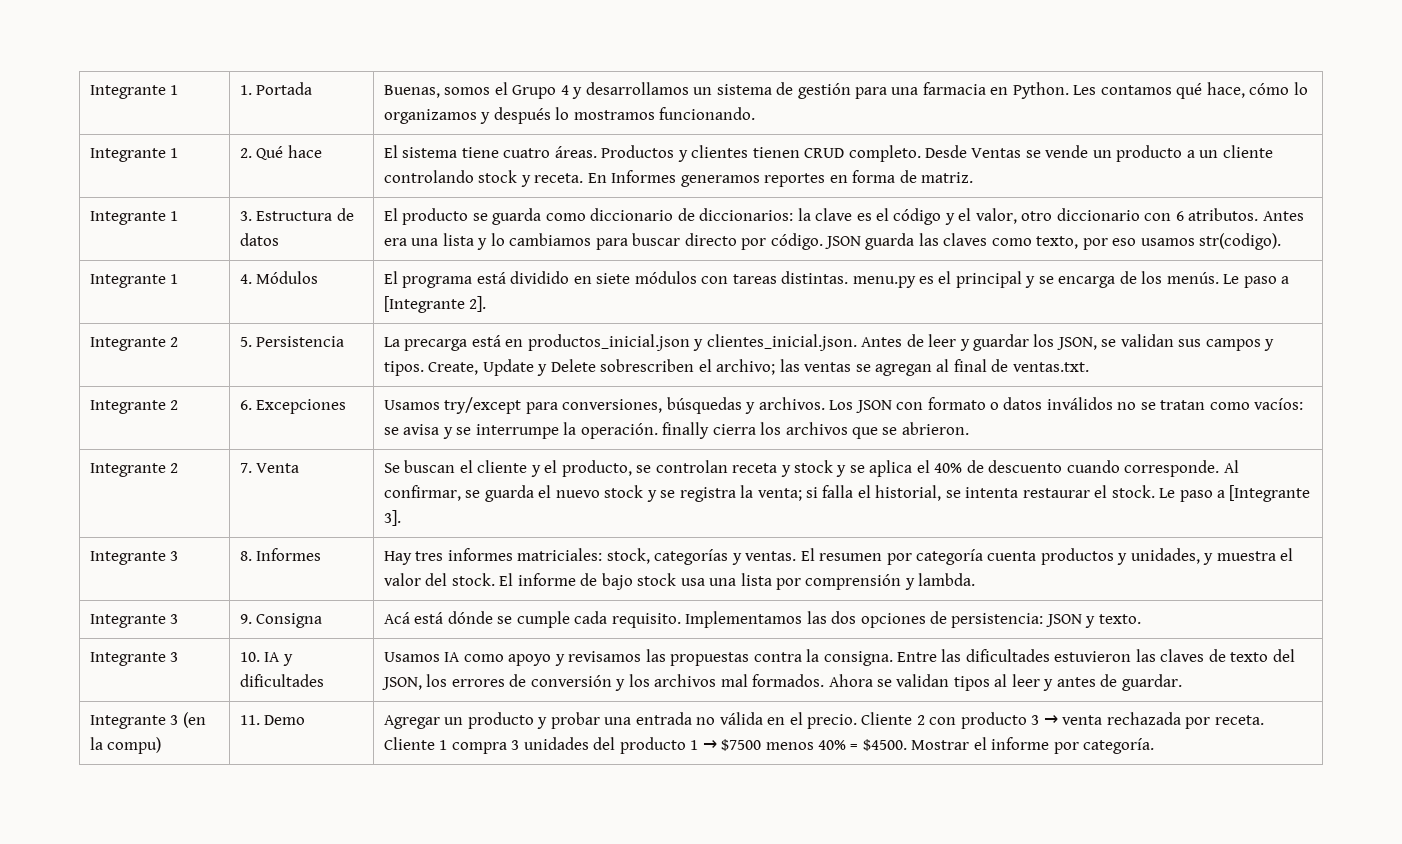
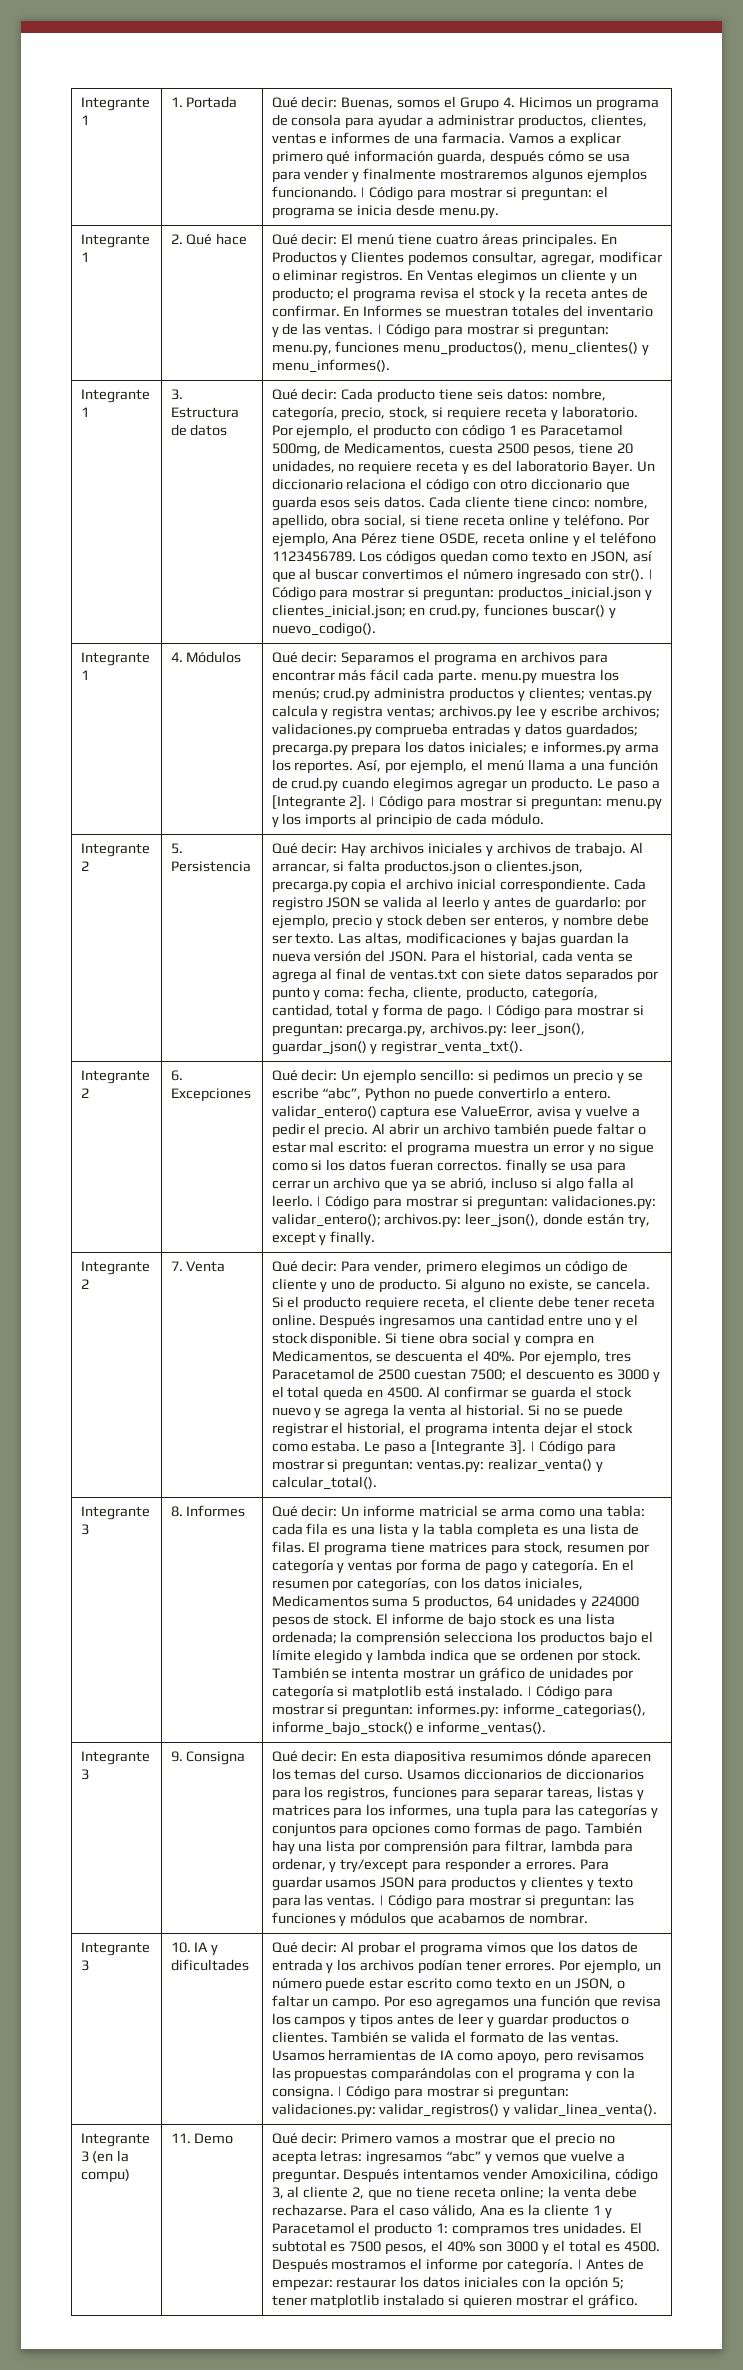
(313, 88) none -> [271,96,338,108] Qué decir:
[560,82,1308,99] [384,107,756,124] 4 y desarrollamos un sistema de gestión para una farmacia en Python. Les contamos qué hace, cómo lo organizamos y después lo mostramos funcionando. -> [503,97,659,111] [271,114,647,129] [271,132,621,147] [271,150,630,165] [271,168,648,183] [271,186,608,201] [271,204,500,219] 4. Hicimos un programa de consola para ayudar a administrar productos, clientes, ventas e informes de una farmacia. Vamos a explicar primero qué información guarda, después cómo se usa para vender y finalmente mostraremos algunos ejemplos funcionando. | Código para mostrar si preguntan: el programa se inicia desde menu.py.
[384,145,1273,162] [384,170,974,187] El sistema tiene cuatro áreas. Productos y clientes tienen CRUD completo. Desde Ventas se vende un producto a un cliente controlando stock y receta. En Informes generamos reportes en forma de matriz. -> [271,233,617,248] [271,251,663,266] [271,269,637,284] [271,287,648,302] [271,305,653,317] [271,323,609,338] [271,341,650,356] [271,359,390,373] Qué decir: El menú tiene cuatro áreas principales. En Productos y Clientes podemos consultar, agregar, modificar o eliminar registros. En Ventas elegimos un cliente y un producto; el programa revisa el stock y la receta antes de confirmar. En Informes se muestran totales del inventario y de las ventas. | Código para mostrar si preguntan: menu.py, funciones menu_productos(), menu_clientes() y menu_informes().
[384,208,1304,225] [384,233,1282,250] [90,274,179,288] [240,271,319,284] [384,271,1219,288] El producto se guarda como diccionario de diccionarios: la clave es el código y el valor, otro diccionario con 6 atributos. Antes era una lista y lo cambiamos para buscar directo por código. JSON guarda las claves como texto, por eso usamos str(codigo). // Integrante 1 | 4. Módulos | El programa está dividido en siete módulos con tareas distintas. menu.py es el principal y se encarga de los menús. -> [271,388,606,403] [271,406,638,421] [271,424,623,439] [271,442,633,457] [271,460,655,475] [271,478,630,493] [271,496,648,511] [271,514,649,529] [271,532,656,547] [271,550,653,565] [271,568,653,583] [271,586,653,601] [271,604,617,619] [271,622,376,637] [80,652,150,666] [80,670,89,680] [170,651,242,663] [271,651,608,666] [271,669,619,684] [271,687,653,702] [271,705,660,720] [271,723,639,738] [271,741,659,756] [271,759,658,774] [271,777,594,792] Qué decir: Cada producto tiene seis datos: nombre, categoría, precio, stock, si requiere receta y laboratorio. Por ejemplo, el producto con código 1 es Paracetamol 500mg, de Medicamentos, cuesta 2500 pesos, tiene 20 unidades, no requiere receta y es del laboratorio Bayer. Un diccionario relaciona el código con otro diccionario que guarda esos seis datos. Cada cliente tiene cinco: nombre, apellido, obra social, si tiene receta online y teléfono. Por ejemplo, Ana Pérez tiene OSDE, receta online y el teléfono 1123456789. Los códigos quedan como texto en JSON, así que al buscar convertimos el número ingresado con str(). | Código para mostrar si preguntan: productos_inicial.json y clientes_inicial.json; en crud.py, funciones buscar() y nuevo_codigo(). // Integrante 1 | 4. Módulos | Qué decir: Separamos el programa en archivos para encontrar más fácil cada parte. menu.py muestra los menús; crud.py administra productos y clientes; ventas.py calcula y registra ventas; archivos.py lee y escribe archivos; validaciones.py comprueba entradas y datos guardados; precarga.py prepara los datos iniciales; e informes.py arma los reportes. Así, por ejemplo, el menú llama a una función de crud.py cuando elegimos agregar un producto.
[90,337,179,351] [240,336,345,347] [384,334,1275,351] [384,359,1089,376] [90,400,179,414] [240,399,347,414] [384,397,1304,414] [384,422,969,439] [90,463,179,477] [240,463,300,473] [384,460,1239,477] [384,485,1155,502] // Integrante 2 | 5. Persistencia | La precarga está en productos_inicial.json y clientes_inicial.json. Antes de leer y guardar los JSON, se validan sus campos y tipos. Create, Update y Delete sobrescriben el archivo; las ventas se agregan al final de ventas.txt. // Integrante 2 | 6. Excepciones | Usamos try/except para conversiones, búsquedas y archivos. Los JSON con formato o datos inválidos no se tratan como vacíos: se avisa y se interrumpe la operación. finally cierra los archivos que se abrieron. // Integrante 2 | 7. Venta | Se buscan el cliente y el producto, se controlan receta y stock y se aplica el 40% de descuento cuando corresponde. Al confirmar, se guarda el nuevo stock y se registra la venta; si falla el historial, se intenta restaurar el stock. -> [370,795,662,810] [271,813,544,828] [80,843,150,857] [80,861,89,871] [170,843,183,854] [170,861,251,872] [271,842,643,857] [271,860,584,875] [271,878,647,893] [271,896,646,911] [271,914,649,929] [271,932,629,947] [271,950,633,963] [271,968,658,983] [271,986,599,1001] [271,1004,644,1019] [271,1022,586,1037] [271,1040,524,1055] [80,1070,150,1084] [80,1088,89,1098] [170,1070,183,1081] [170,1088,251,1102] [271,1069,643,1084] [271,1087,611,1102] [271,1105,640,1120] [271,1123,646,1138] [271,1141,654,1156] [271,1159,626,1174] [271,1177,634,1192] [271,1195,656,1210] [271,1213,651,1228] [271,1231,376,1246] [80,1261,150,1275] [80,1279,89,1289] [170,1261,226,1272] [271,1260,628,1275] [271,1278,650,1293] [271,1296,655,1311] [271,1314,638,1329] [271,1332,594,1347] [271,1350,631,1365] [271,1368,660,1383] [271,1386,632,1401] [271,1404,623,1419] [271,1422,633,1437] [271,1440,361,1452] | Código para mostrar si preguntan: menu.py y los imports al principio de cada módulo. // Integrante 2 | 5. Persistencia | Qué decir: Hay archivos iniciales y archivos de trabajo. Al arrancar, si falta productos.json o clientes.json, precarga.py copia el archivo inicial correspondiente. Cada registro JSON se valida al leerlo y antes de guardarlo: por ejemplo, precio y stock deben ser enteros, y nombre debe ser texto. Las altas, modificaciones y bajas guardan la nueva versión del JSON. Para el historial, cada venta se agrega al final de ventas.txt con siete datos separados por punto y coma: fecha, cliente, producto, categoría, cantidad, total y forma de pago. | Código para mostrar si preguntan: precarga.py, archivos.py: leer_json(), guardar_json() y registrar_venta_txt(). // Integrante 2 | 6. Excepciones | Qué decir: Un ejemplo sencillo: si pedimos un precio y se escribe “abc”, Python no puede convertirlo a entero. validar_entero() captura ese ValueError, avisa y vuelve a pedir el precio. Al abrir un archivo también puede faltar o estar mal escrito: el programa muestra un error y no sigue como si los datos fueran correctos. finally se usa para cerrar un archivo que ya se abrió, incluso si algo falla al leerlo. | Código para mostrar si preguntan: validaciones.py: validar_entero(); archivos.py: leer_json(), donde están try, except y finally. // Integrante 2 | 7. Venta | Qué decir: Para vender, primero elegimos un código de cliente y uno de producto. Si alguno no existe, se cancela. Si el producto requiere receta, el cliente debe tener receta online. Después ingresamos una cantidad entre uno y el stock disponible. Si tiene obra social y compra en Medicamentos, se descuenta el 40%. Por ejemplo, tres Paracetamol de 2500 cuestan 7500; el descuento es 3000 y el total queda en 4500. Al confirmar se guarda el stock nuevo y se agrega la venta al historial. Si no se puede registrar el historial, el programa intenta dejar el stock como estaba.
[90,551,179,565] [240,548,322,561] [384,548,1294,565] [384,573,448,586] // Integrante 3 | 8. Informes | Hay tres informes matriciales: stock, categorías y ventas. El resumen por categoría cuenta productos y unidades, y muestra el valor del -> [529,1440,616,1455] [271,1458,604,1473] [271,1476,377,1490] [80,1506,150,1520] [80,1524,89,1535] [170,1505,246,1517] [271,1505,645,1517] [271,1523,639,1538] [271,1541,649,1556] [271,1559,634,1574] [271,1577,584,1592] [271,1595,639,1610] [271,1613,330,1628] | Código para mostrar si preguntan: ventas.py: realizar_venta() y calcular_total(). // Integrante 3 | 8. Informes | Qué decir: Un informe matricial se arma como una tabla: cada fila es una lista y la tabla completa es una lista de filas. El programa tiene matrices para stock, resumen por categoría y ventas por forma de pago y categoría. En el resumen por categorías, con los datos iniciales, Medicamentos suma 5 productos, 64 unidades y 224000 pesos de
[680,573,976,590] [90,614,179,628] [240,613,323,628] [384,611,1141,628] usa una lista por comprensión y lambda. // Integrante 3 | 9. Consigna | Acá está dónde se cumple cada requisito. Implementamos las dos opciones de persistencia: JSON y texto. -> [538,1613,615,1625] [271,1631,653,1646] [271,1649,641,1664] [271,1667,633,1682] [271,1685,613,1700] [271,1703,647,1718] [271,1721,547,1736] [80,1751,150,1765] [80,1769,89,1780] [170,1751,246,1765] [271,1750,651,1765] [271,1768,644,1780] [271,1786,644,1801] [271,1804,658,1819] [271,1822,642,1837] [271,1840,633,1855] [271,1858,609,1873] [271,1876,633,1891] [271,1894,634,1909] [271,1912,589,1927] es una lista ordenada; la comprensión selecciona los productos bajo el límite elegido y lambda indica que se ordenen por stock. También se intenta mostrar un gráfico de unidades por categoría si matplotlib está instalado. | Código para mostrar si preguntan: informes.py: informe_categorias(), informe_bajo_stock() e informe_ventas(). // Integrante 3 | 9. Consigna | Qué decir: En esta diapositiva resumimos dónde aparecen los temas del curso. Usamos diccionarios de diccionarios para los registros, funciones para separar tareas, listas y matrices para los informes, una tupla para las categorías y conjuntos para opciones como formas de pago. También hay una lista por comprensión para filtrar, lambda para ordenar, y try/except para responder a errores. Para guardar usamos JSON para productos y clientes y texto para las ventas. | Código para mostrar si preguntan: las funciones y módulos que acabamos de nombrar.
[384,649,1295,666] [382,674,1182,691] Usamos IA como apoyo y revisamos las propuestas contra la consigna. Entre las dificultades estuvieron las claves de texto del JSON, los errores de conversión y los archivos mal formados. Ahora se validan tipos al leer y antes de guardar. -> [271,1941,638,1956] [271,1959,661,1974] [271,1977,625,1992] [271,1995,661,2010] [271,2013,629,2028] [271,2031,619,2043] [271,2049,644,2064] [271,2067,635,2082] [271,2085,570,2100] [271,2103,658,2118] Qué decir: Al probar el programa vimos que los datos de entrada y los archivos podían tener errores. Por ejemplo, un número puede estar escrito como texto en un JSON, o faltar un campo. Por eso agregamos una función que revisa los campos y tipos antes de leer y guardar productos o clientes. También se valida el formato de las ventas. Usamos herramientas de IA como apoyo, pero revisamos las propuestas comparándolas con el programa y con la consigna. | Código para mostrar si preguntan: validaciones.py: validar_registros() y validar_linea_venta().
[384,712,1264,729] [384,737,1155,754] Agregar un producto y probar una entrada no válida en el precio. Cliente 2 con producto 3 → venta rechazada por receta. Cliente 1 compra 3 unidades del producto 1 → $7500 menos 40% = $4500. Mostrar el informe por categoría. -> [271,2132,615,2147] [271,2150,625,2165] [271,2168,659,2183] [271,2186,637,2201] [271,2204,612,2219] [271,2222,642,2237] [271,2240,660,2255] [271,2258,644,2273] [271,2276,624,2291] [271,2294,638,2309] Qué decir: Primero vamos a mostrar que el precio no acepta letras: ingresamos “abc” y vemos que vuelve a preguntar. Después intentamos vender Amoxicilina, código 3, al cliente 2, que no tiene receta online; la venta debe rechazarse. Para el caso válido, Ana es la cliente 1 y Paracetamol el producto 1: compramos tres unidades. El subtotal es 7500 pesos, el 40% son 3000 y el total es 4500. Después mostramos el informe por categoría. | Antes de empezar: restaurar los datos iniciales con la opción 5; tener matplotlib instalado si quieren mostrar el gráfico.

